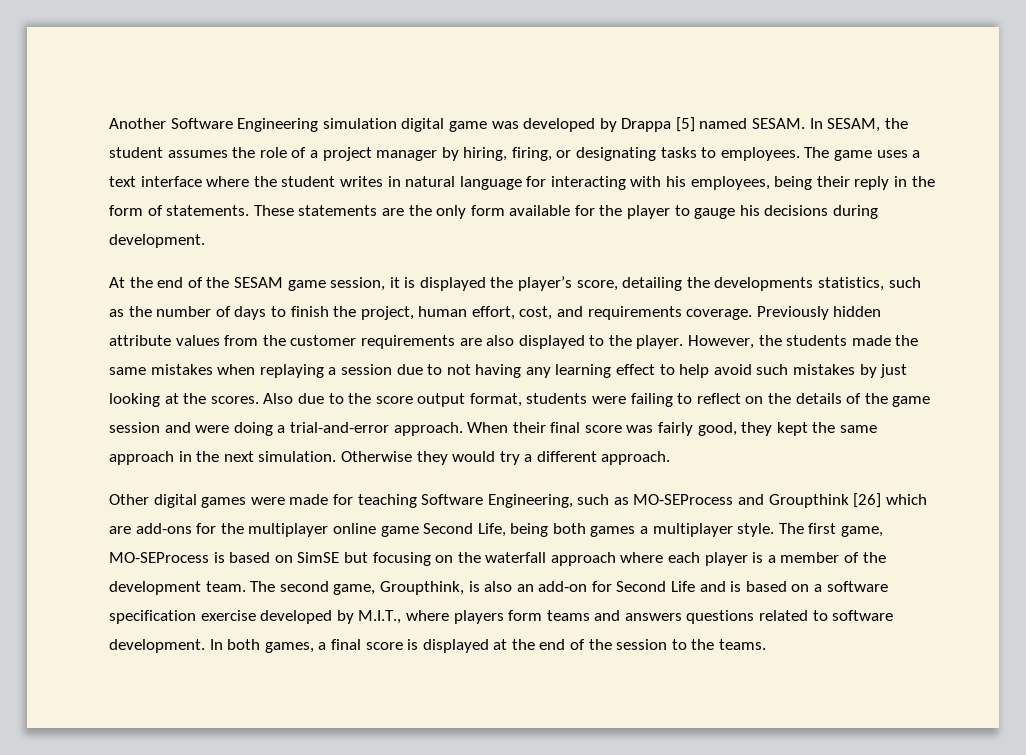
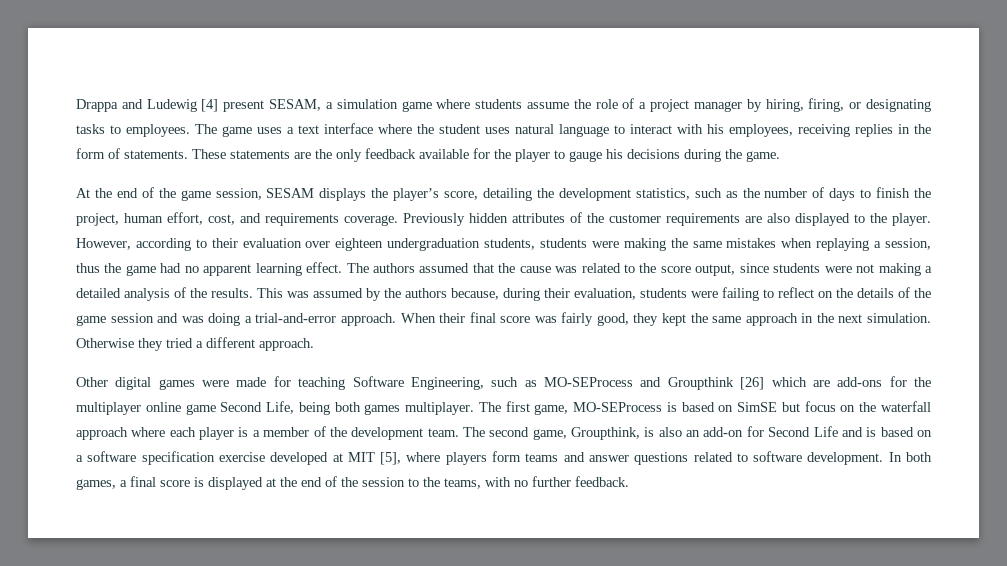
[109,117,908,132] [109,147,228,158] Another Software Engineering simulation digital game was developed by Drappa [5] named SESAM. In SESAM, the student assumes -> [76,99,569,112] Drappa and Ludewig [4] present SESAM, a simulation game where students assume
[339,176,890,190] writes in natural language for interacting with his employees, being their reply -> [485,124,893,137] uses natural language to interact with his employees, receiving replies
[470,205,505,216] form -> [365,148,416,159] feedback
[109,234,205,248] development. -> [725,149,780,162] the game.
[233,277,283,288] SESAM -> (176, 193) none
[389,277,486,291] it is displayed -> [266,188,367,201] SESAM displays
[714,277,814,291] developments -> [558,188,631,201] development
[109,335,259,346] attribute values from -> [512,212,582,223] attributes of
[758,335,891,346] the students made -> [135,238,666,251] according to their evaluation over eighteen undergraduation students, students were making
[340,364,908,378] [109,393,522,407] session due to not having any learning effect to help avoid such mistakes by just looking at the scores. Also due to the score output format, -> [885,238,932,250] [76,262,933,276] [76,287,636,301] session, thus the game had no apparent learning effect. The authors assumed that the cause was related to the score output, since students were not making a detailed analysis of the results. This was assumed by the authors because, during their evaluation,
[195,425,230,433] were -> [181,316,204,323] was
[452,451,520,465] would try -> [166,338,193,348] tried
[640,523,775,537] a multiplayer style. -> [405,402,475,415] multiplayer.
[372,552,431,566] focusing -> [804,401,836,412] focus
[336,610,402,624] by M.I.T., -> [332,452,402,465] at MIT [5],
[624,613,682,621] answers -> [588,455,629,462] answer
[719,639,767,650] teams. -> [444,476,629,489] teams, with no further feedback.

